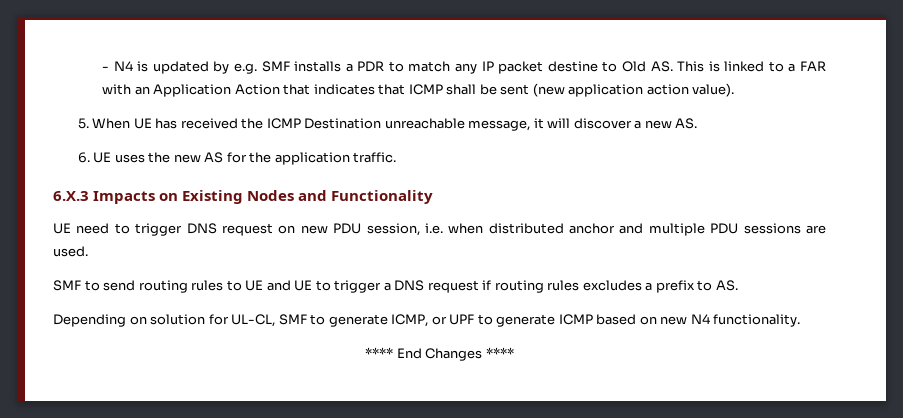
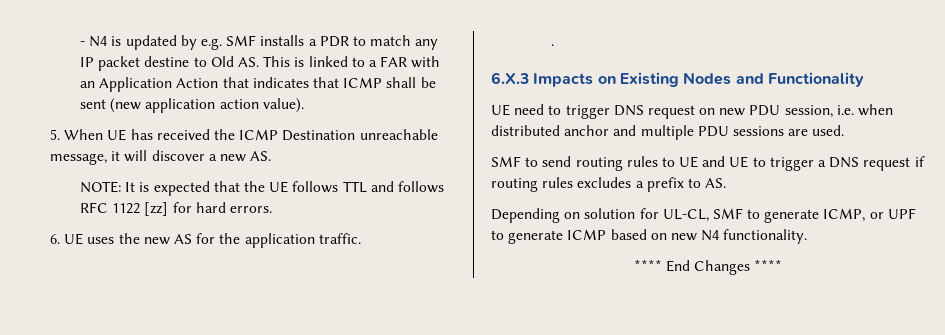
(698, 123) none -> [80,181,444,196] [80,202,273,216] // NOTE: It is expected that the UE follows TTL and follows RFC 1122 [zz] for hard errors.
(397, 157) none -> [551,44,555,46] // .

